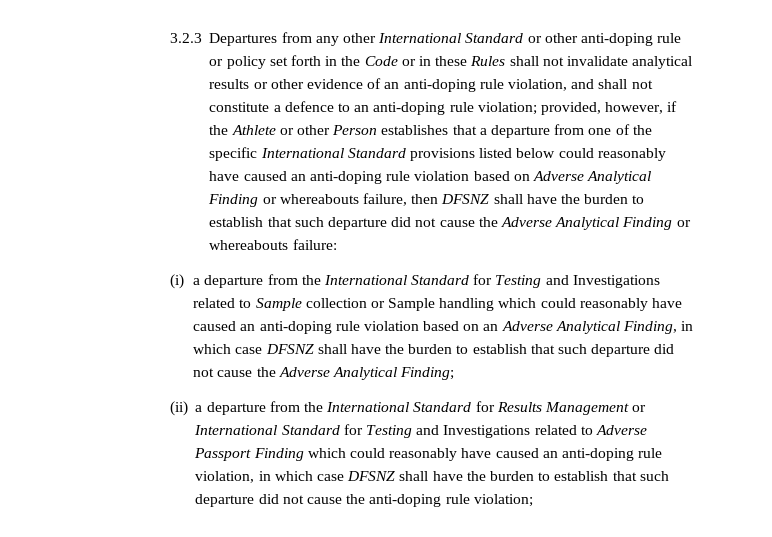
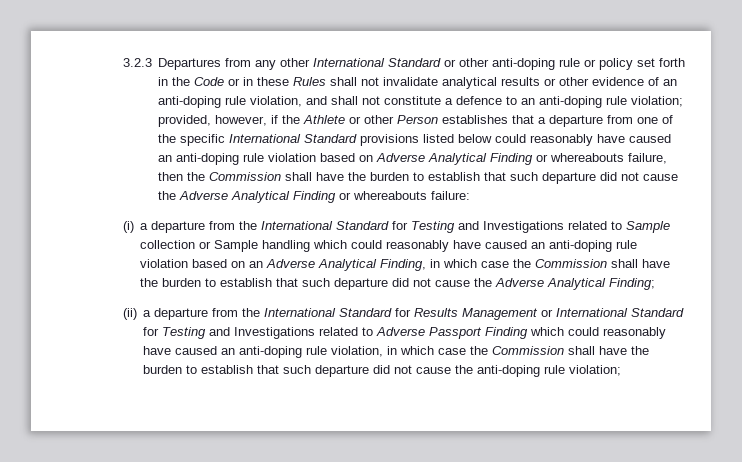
[441,194,490,204] DFSNZ -> [187,172,282,181] the Commission
[265,344,314,354] DFSNZ -> [513,259,608,268] the Commission
[347,471,396,481] DFSNZ -> [470,346,565,355] the Commission

